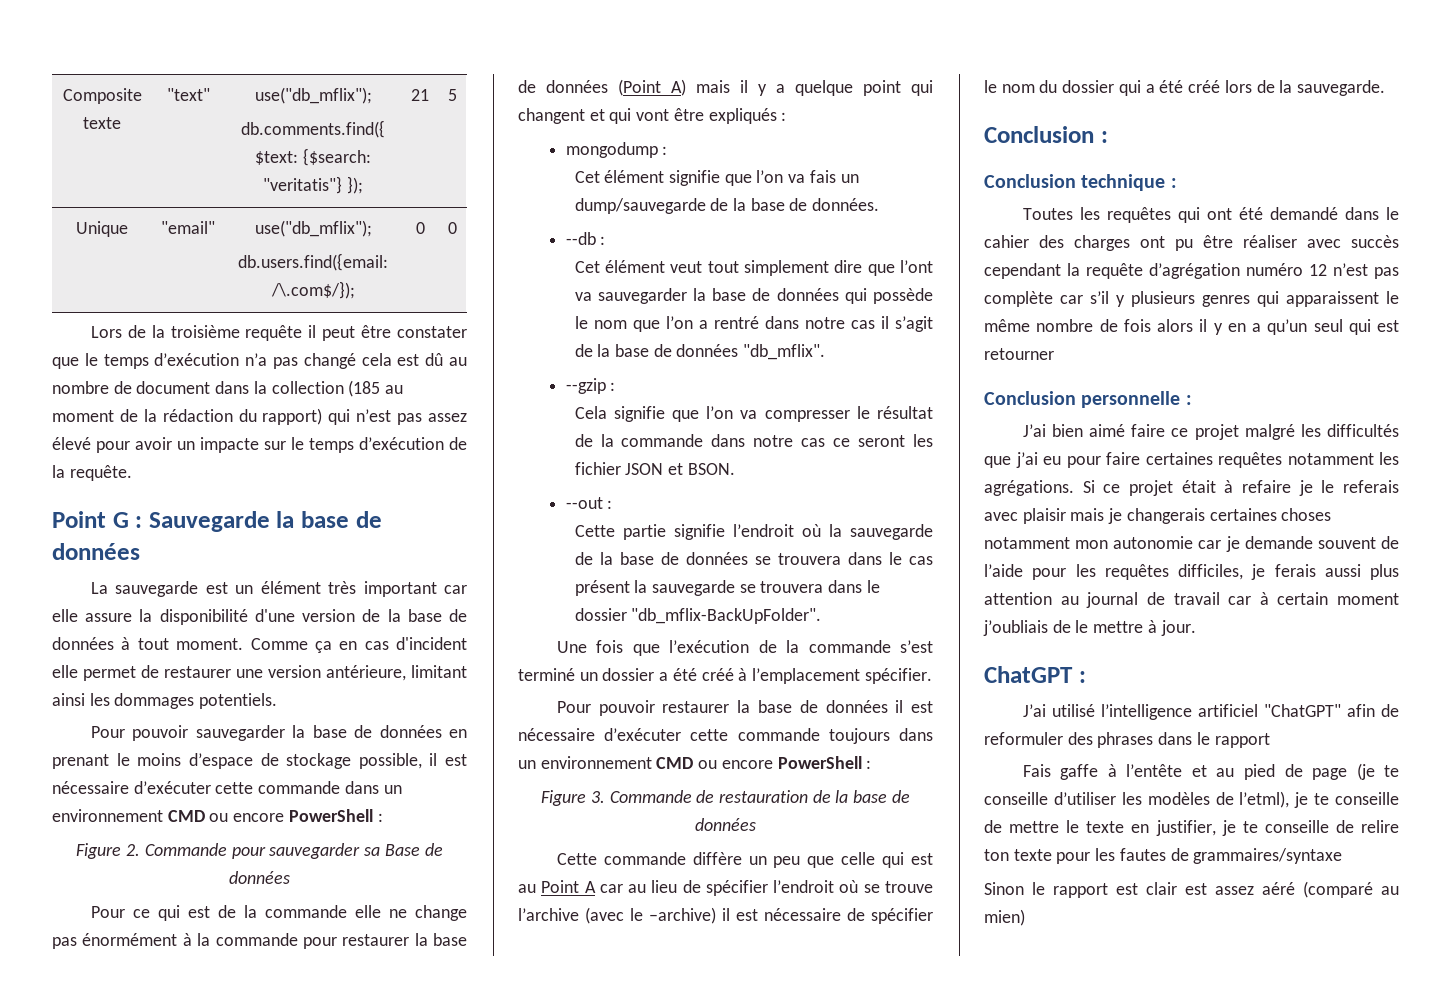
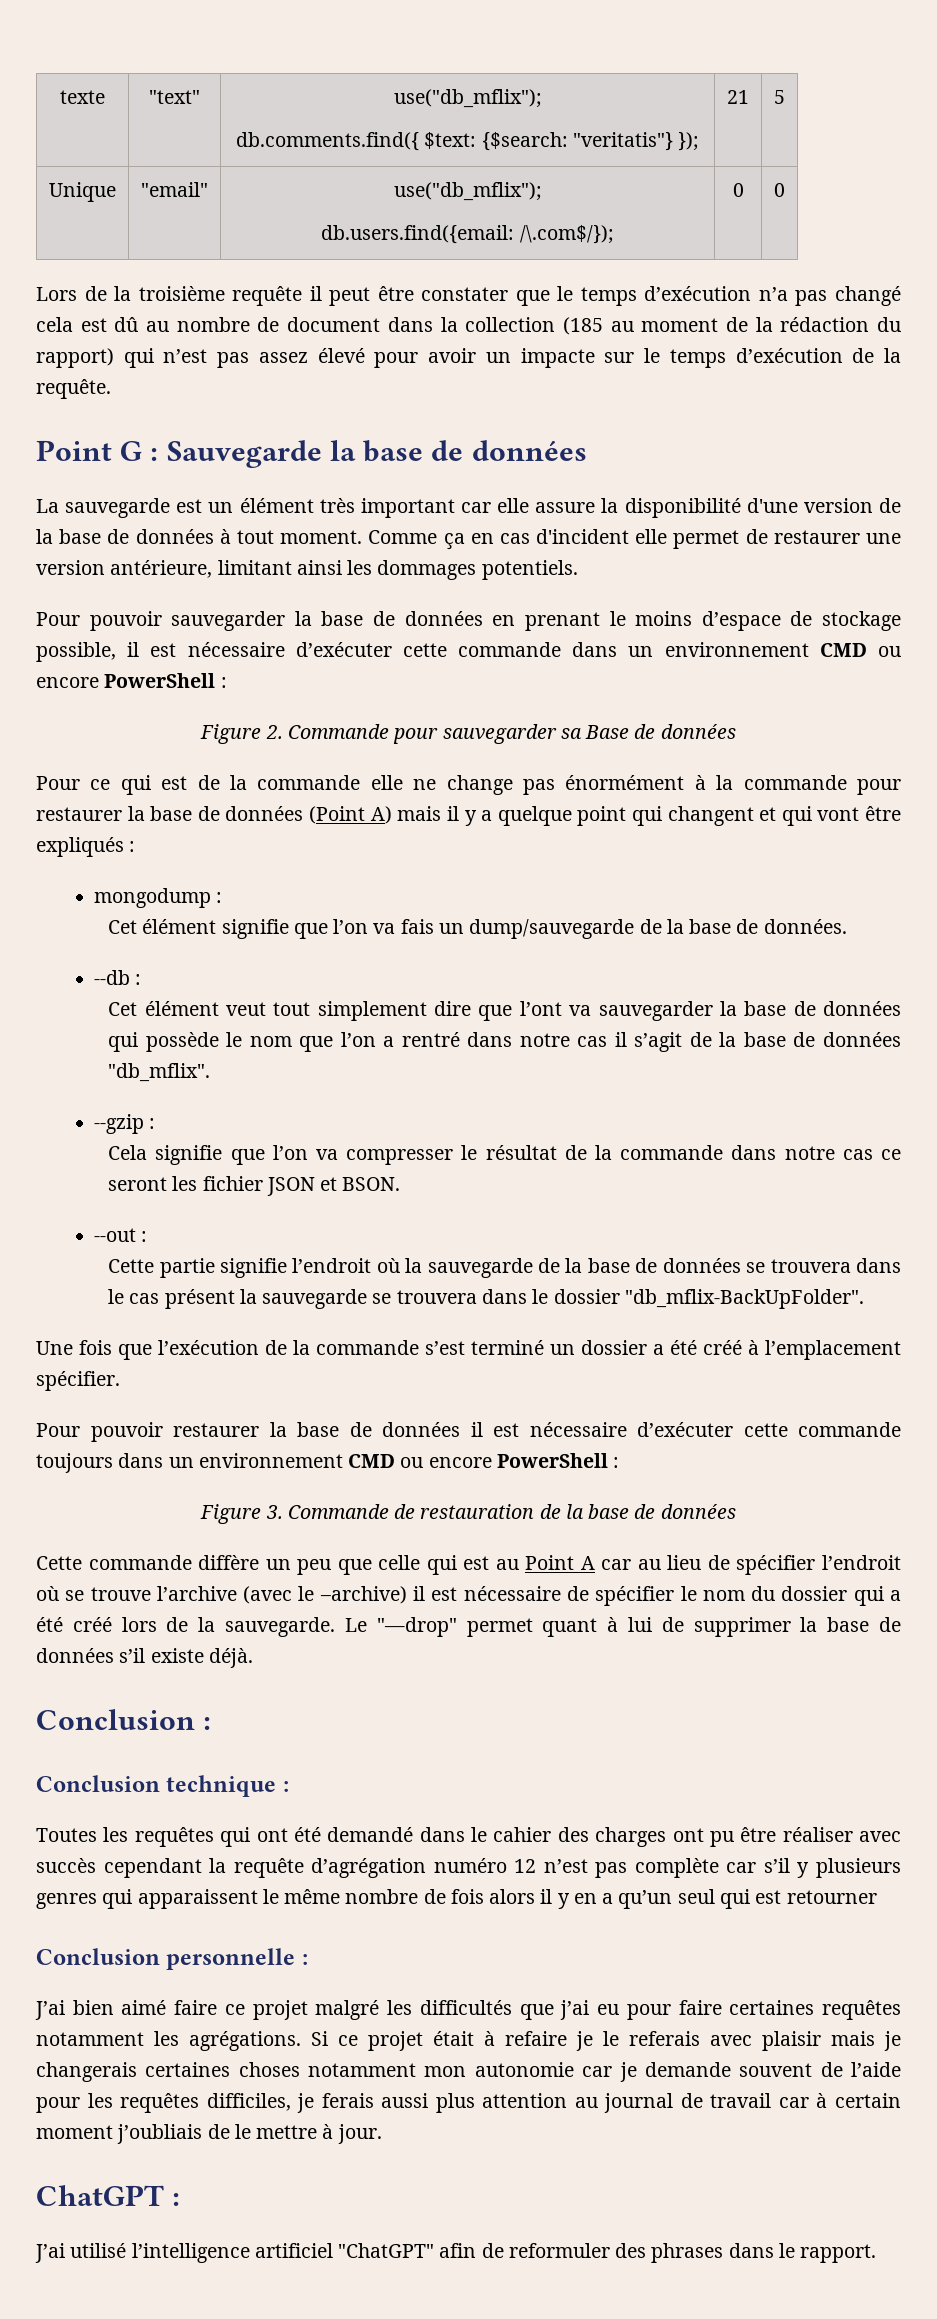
[62,88,142,104] Composite -> (60, 97) none
(1385, 88) none -> [344,1617,901,1637] [36,1648,253,1668] Le "—drop" permet quant à lui de supprimer la base de données s’il existe déjà.
[1214,733,1270,748] [1022,763,1399,780] [984,791,1399,808] [984,820,1399,836] [984,848,1343,864] [984,881,1399,898] [984,909,1025,926] rapport // Fais gaffe à l’entête et au pied de page (je te conseille d’utiliser les modèles de l’etml), je te conseille de mettre le texte en justifier, je te conseille de relire ton texte pour les fautes de grammaires/syntaxe // Sinon le rapport est clair est assez aéré (comparé au mien) -> [800,2244,877,2263] rapport.

